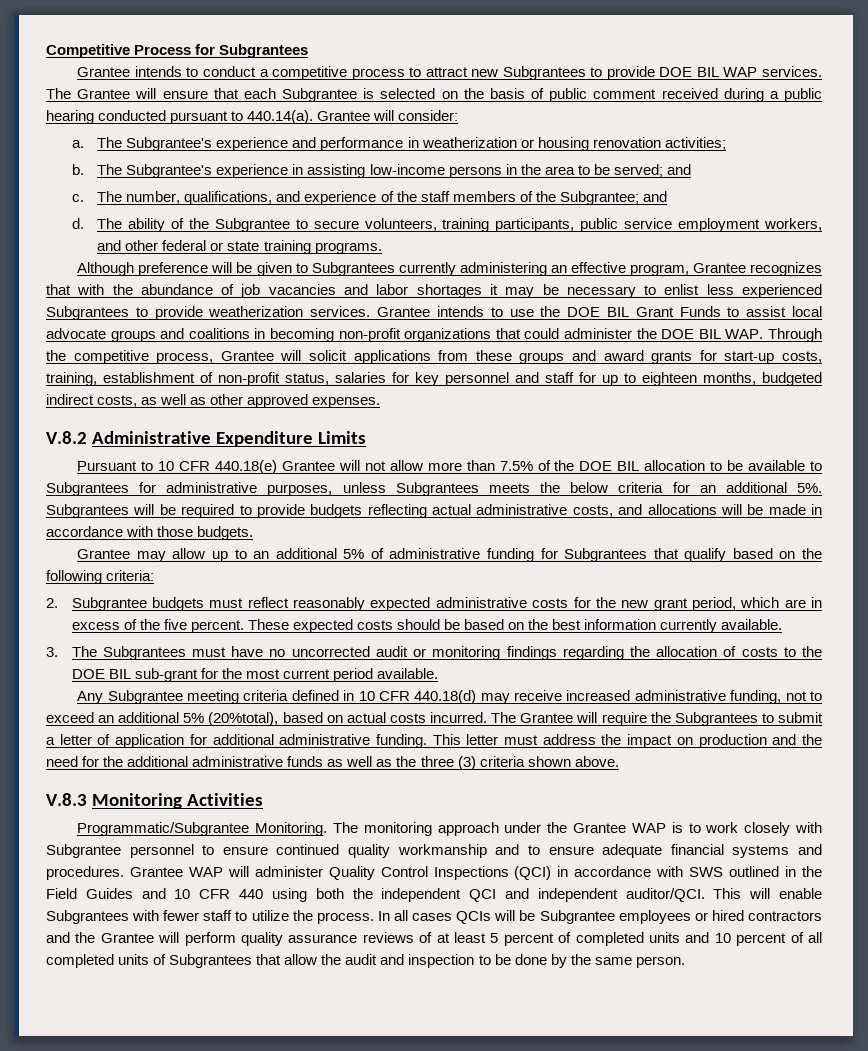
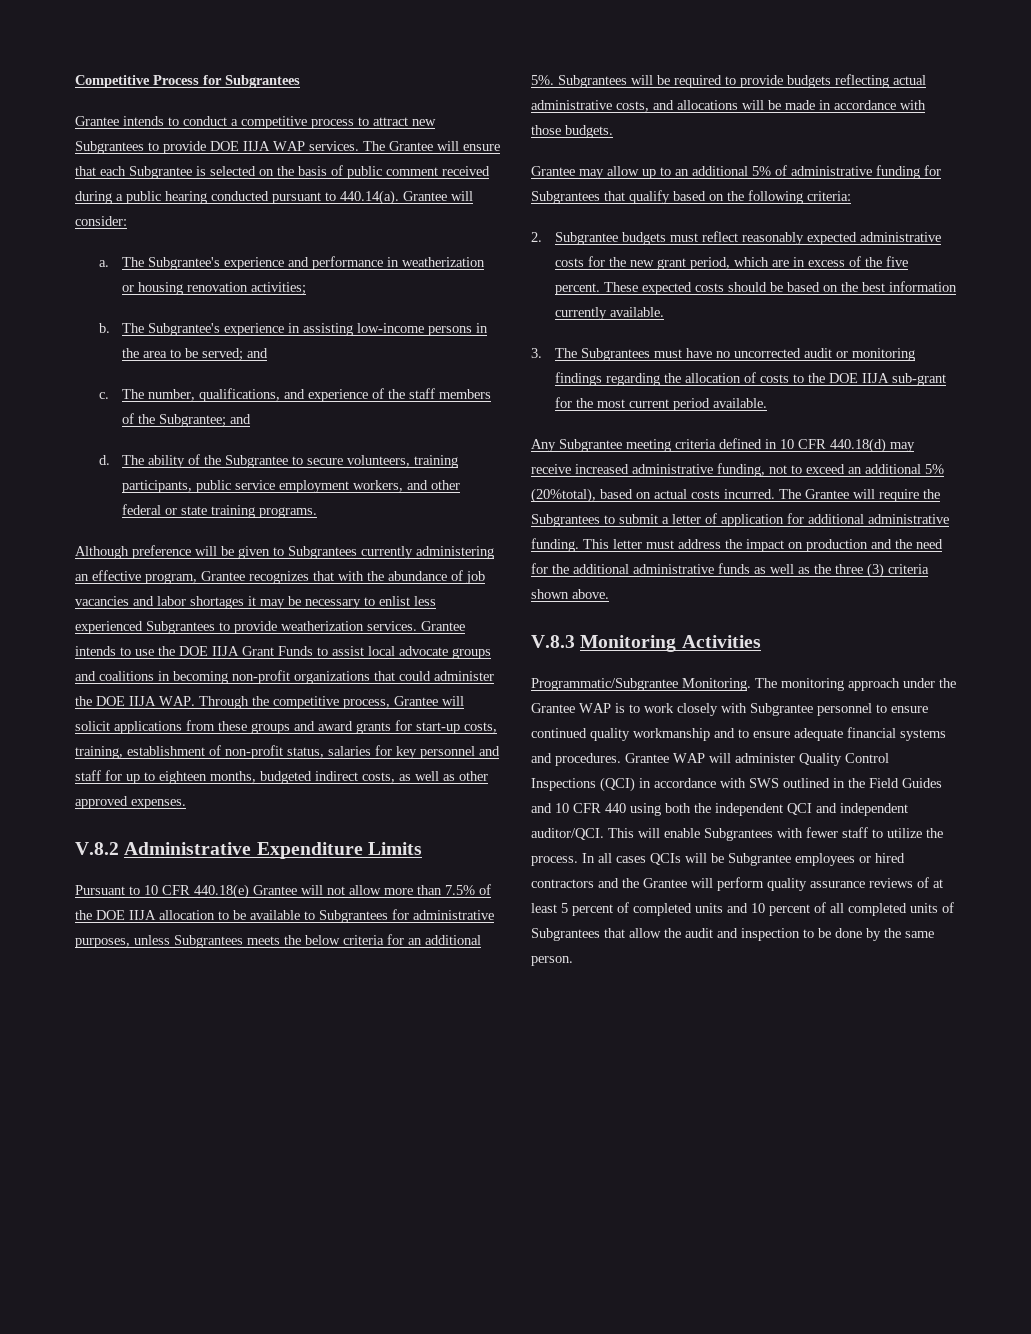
[696,67,719,77] BIL -> [243,141,270,151] IIJA
[606,307,629,317] BIL -> [212,646,239,656] IIJA
[698,329,721,339] BIL -> [129,696,156,706] IIJA
[617,461,640,471] BIL -> [129,910,156,920] IIJA
[108,669,131,679] BIL -> [861,373,889,383] IIJA

